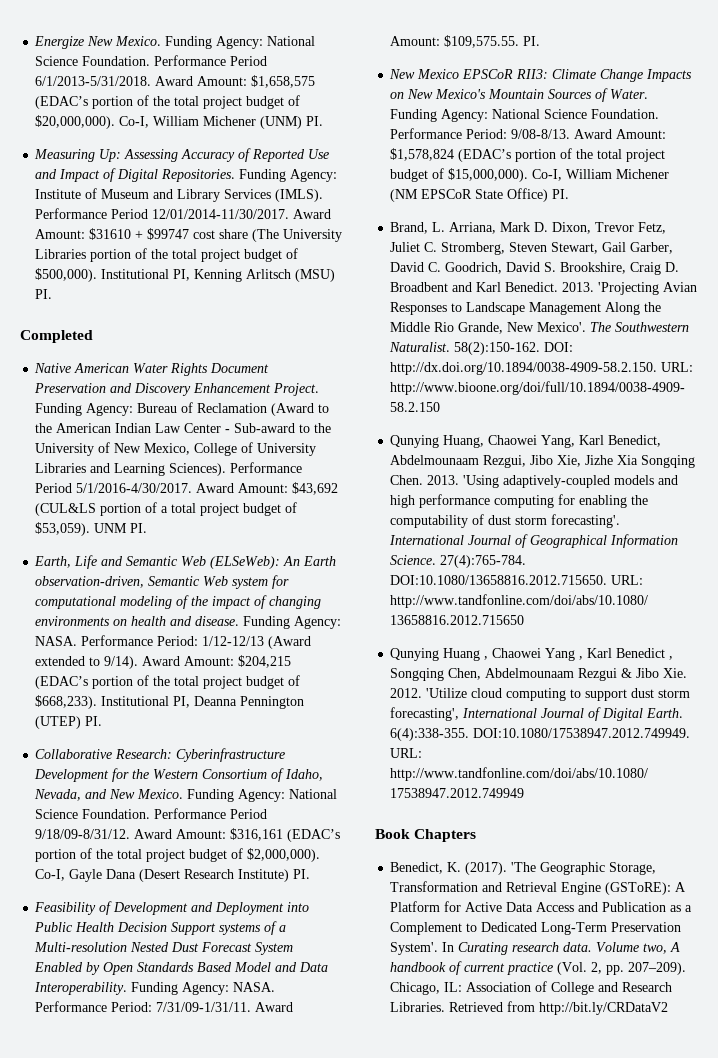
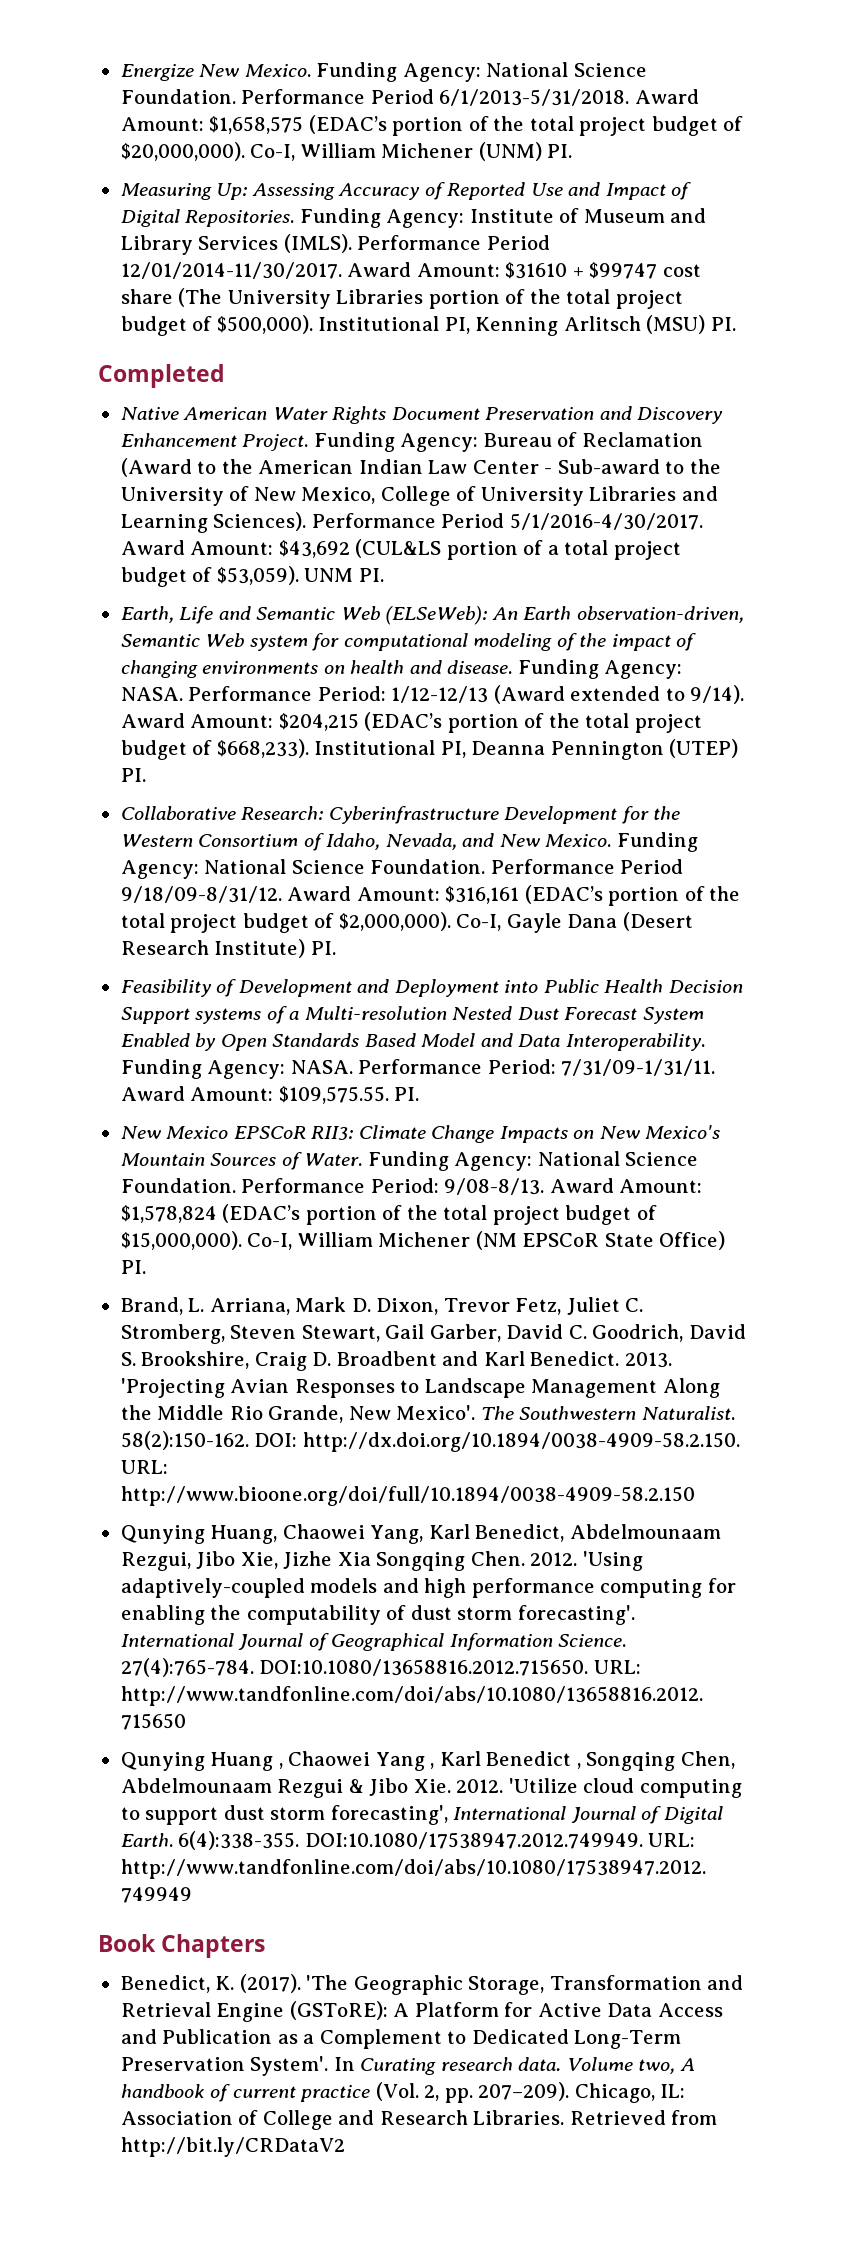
[427,475,460,485] 2013. -> [530,1552,578,1566] 2012.

